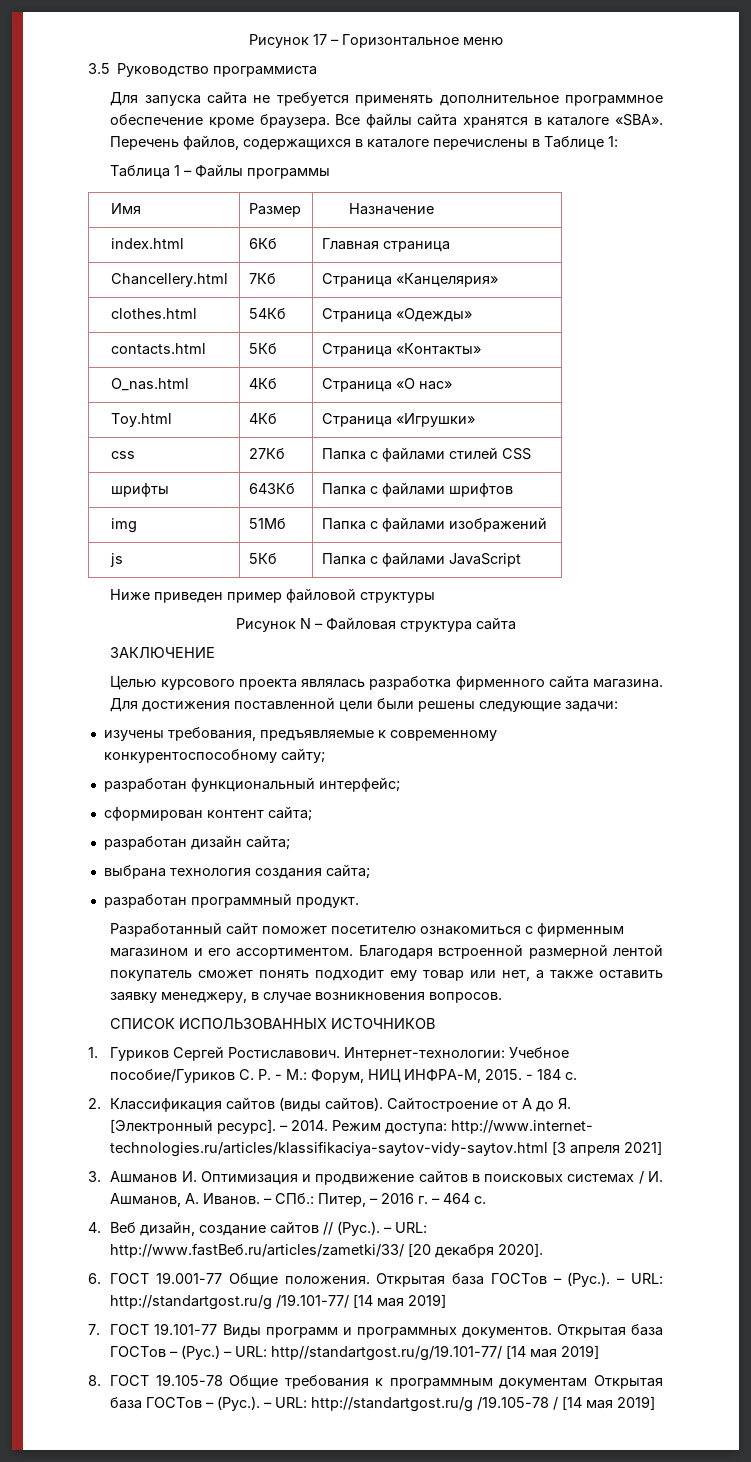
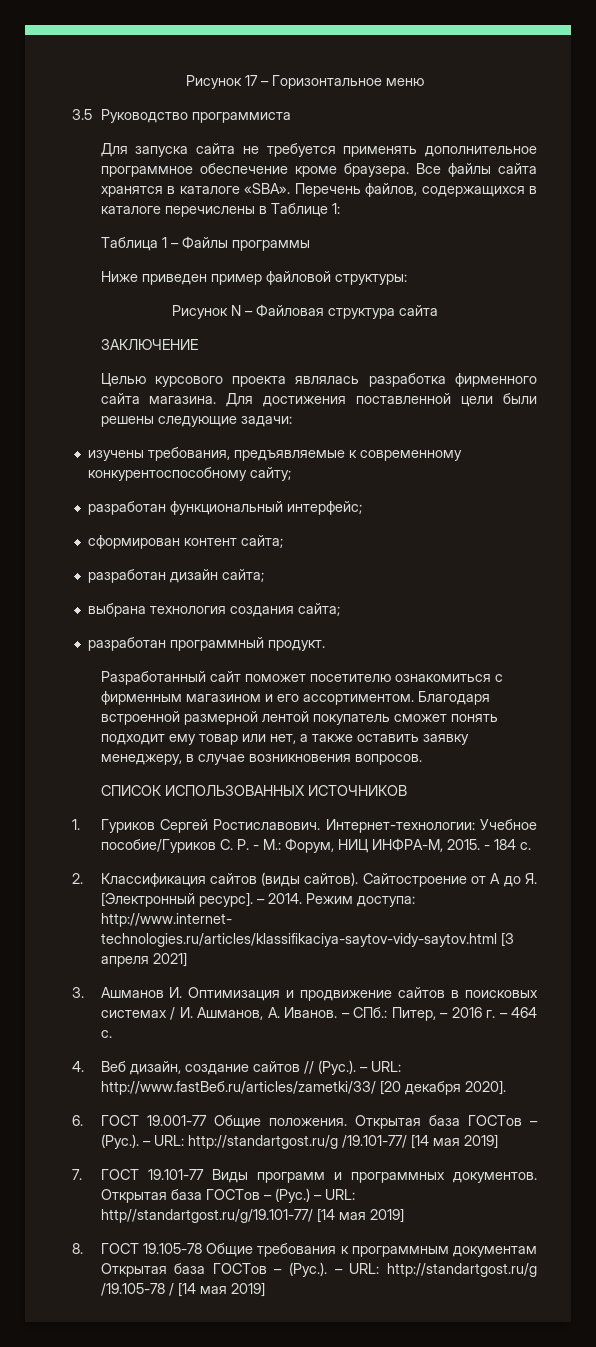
[111,203,142,214] [248,203,301,217] [348,203,434,215] [111,238,185,249] [248,238,277,249] [321,238,450,252] [111,273,229,287] [248,273,276,284] [321,273,498,287] [111,308,198,319] [248,308,286,319] [321,308,472,322] [111,343,207,355] [248,343,277,354] [321,343,481,357] [111,378,190,391] [248,378,277,389] [321,378,452,392] [111,413,173,427] [248,413,277,424] [321,413,475,427] [111,451,136,459] [248,448,285,459] [321,447,531,462] [111,483,170,497] [248,483,295,494] [321,482,513,497] [111,518,138,533] [248,518,286,529] [321,517,547,532] [110,553,124,567] [248,553,277,564] [321,552,521,567] // Имя | Размер | Назначение // index.html | 6Кб | Главная страница // Chancellery.html | 7Кб | Страница «Канцелярия» // clothes.html | 54Кб | Страница «Одежды» // contacts.html | 5Кб | Страница «Контакты» // O_nas.html | 4Кб | Страница «О нас» // Toy.html | 4Кб | Страница «Игрушки» // css | 27Кб | Папка с файлами стилей CSS // шрифты | 643Кб | Папка с файлами шрифтов // img | 51Мб | Папка с файлами изображений // js | 5Кб | Папка с файлами JavaScript -> (310, 245) none
[360,592,436,603] структуры -> [334,274,407,285] структуры:

